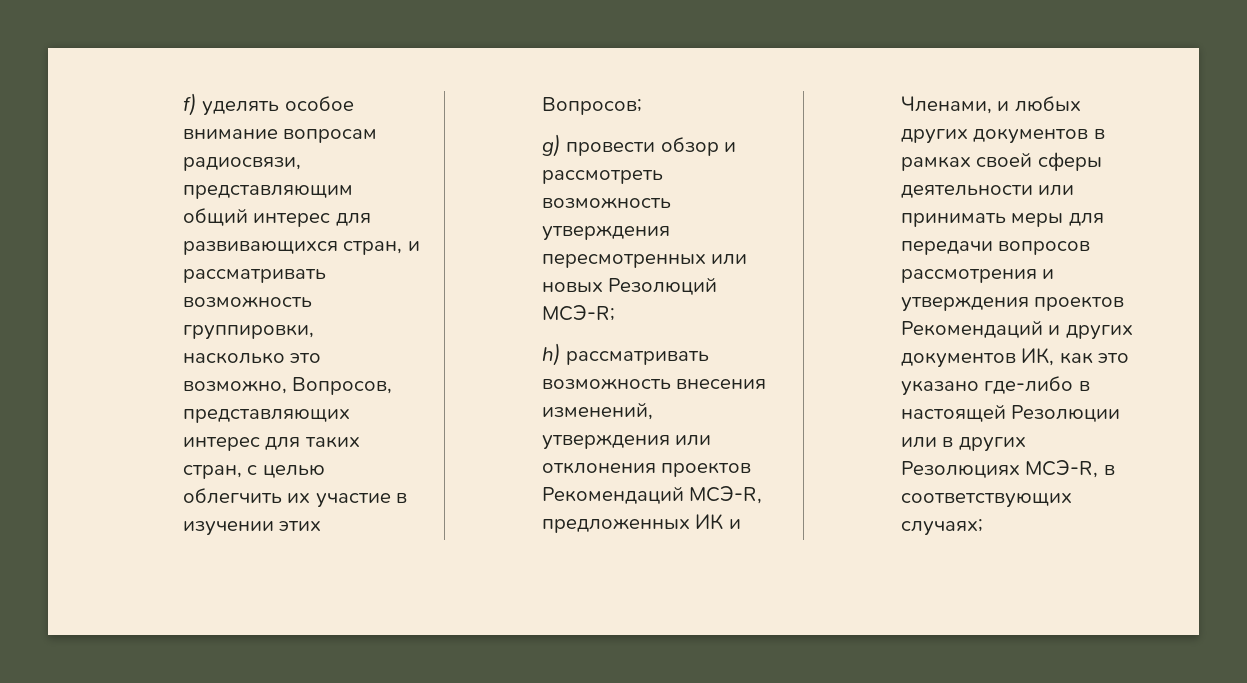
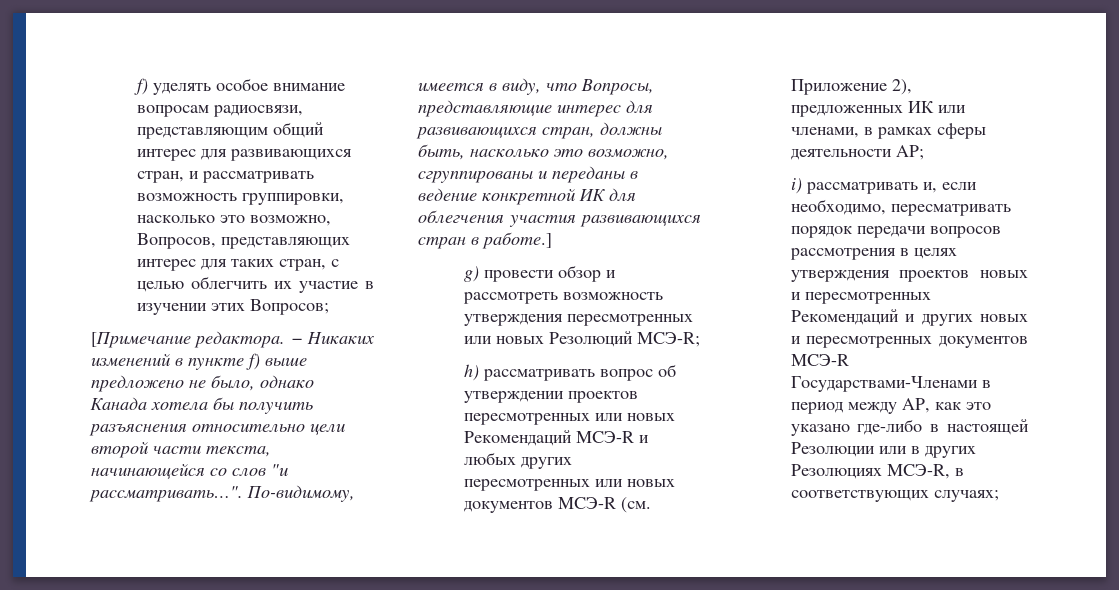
(642, 106) none -> [91,331,374,348] [91,353,307,370] [91,375,314,392] [90,397,313,414] [89,423,345,436] [91,442,271,458] [91,464,288,480] [89,485,355,502] [418,78,654,95] [418,100,653,117] [416,122,662,139] [418,144,669,160] [418,166,638,183] [418,188,636,205] [418,210,701,227] [418,232,552,249] // [Примечание редактора. − Никаких изменений в пункте f) выше предложено не было, однако Канада хотела бы получить разъяснения относительно цели второй части текста, начинающейся со слов "и рассматривать…". По-видимому, имеется в виду, что Вопросы, представляющие интерес для развивающихся стран, должны быть, насколько это возможно, сгруппированы и переданы в ведение конкретной ИК для облегчения участия развивающихся стран в работе.]
[541,378,767,390] [541,402,653,420] [541,434,712,450] [541,462,752,477] [541,486,763,504] [541,513,741,533] [900,96,1081,114] [900,128,1089,144] возможность внесения изменений, утверждения или отклонения проектов Рекомендаций МСЭ-R, предложенных ИК и Членами, и любых других документов -> [599,364,676,381] [463,391,638,403] [463,413,675,425] [463,430,649,446] [463,452,572,469] [463,479,675,491] [463,497,651,513] [790,79,912,95] [790,101,966,117] [790,127,859,138] вопрос об утверждении проектов пересмотренных или новых Рекомендаций МСЭ-R и любых других пересмотренных или новых документов МСЭ-R (см. Приложение 2), предложенных ИК или членами,
[976,152,1033,167] своей -> (932, 133) none
[1038,185,1075,196] [900,213,1104,227] [900,241,1091,255] [900,269,1055,283] [900,296,1125,312] [900,320,1133,340] [900,347,1055,368] или принимать меры для передачи вопросов рассмотрения и утверждения проектов Рекомендаций и других документов ИК, -> [895,145,924,160] [790,178,977,194] [790,199,1011,216] [790,226,1001,238] [789,248,957,260] [790,270,1028,282] [790,292,931,304] [790,309,1028,326] [790,336,1028,348] [790,354,849,366] [790,376,991,392] [790,398,930,414] АР; // i) рассматривать и, если необходимо, пересматривать порядок передачи вопросов рассмотрения в целях утверждения проектов новых и пересмотренных Рекомендаций и других новых и пересмотренных документов МСЭ-R Государствами-Членами в период между АР,

